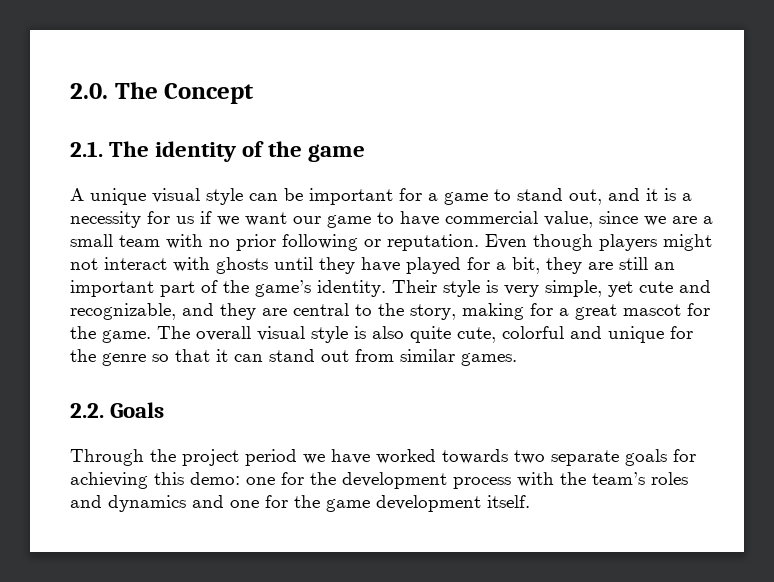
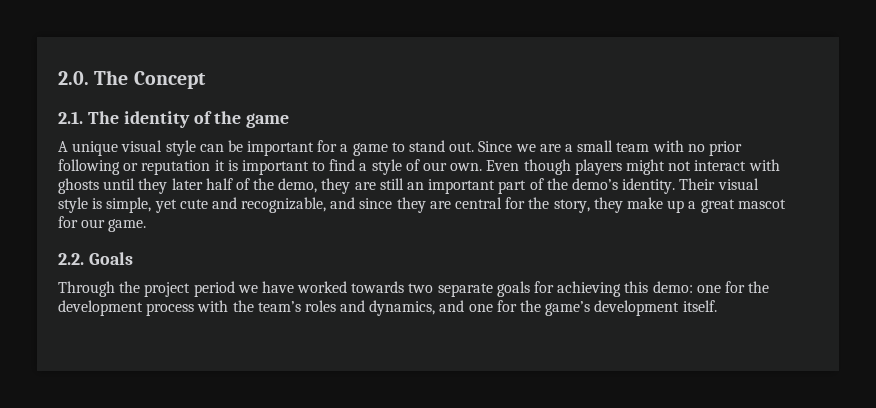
[569,188,692,205] [70,211,638,228] out, and it is a necessity for us if we want our game to have commercial value, since -> [449,141,513,152] out. Since
[387,234,479,251] reputation. -> [141,159,483,175] reputation it is important to find a style of our own.
[361,257,540,274] have played for a bit, -> [171,178,318,193] later half of the demo,
[255,280,311,297] game’s -> [571,178,618,190] demo’s
[443,280,539,297] style is very -> [717,178,759,190] [58,197,103,213] visual style is
(214, 309) none -> [359,198,393,209] since
[355,304,372,316] to -> [505,197,526,209] for
[462,303,553,320] making for -> [593,197,685,213] they make up
[70,326,96,339] the -> [81,219,106,228] our
[157,326,693,343] [70,349,517,366] The overall visual style is also quite cute, colorful and unique for the genre so that it can stand out from similar games. -> (147, 225) none
[108,495,186,512] dynamics -> [369,300,436,316] dynamics,
[326,499,370,512] game -> [545,301,591,316] game’s

